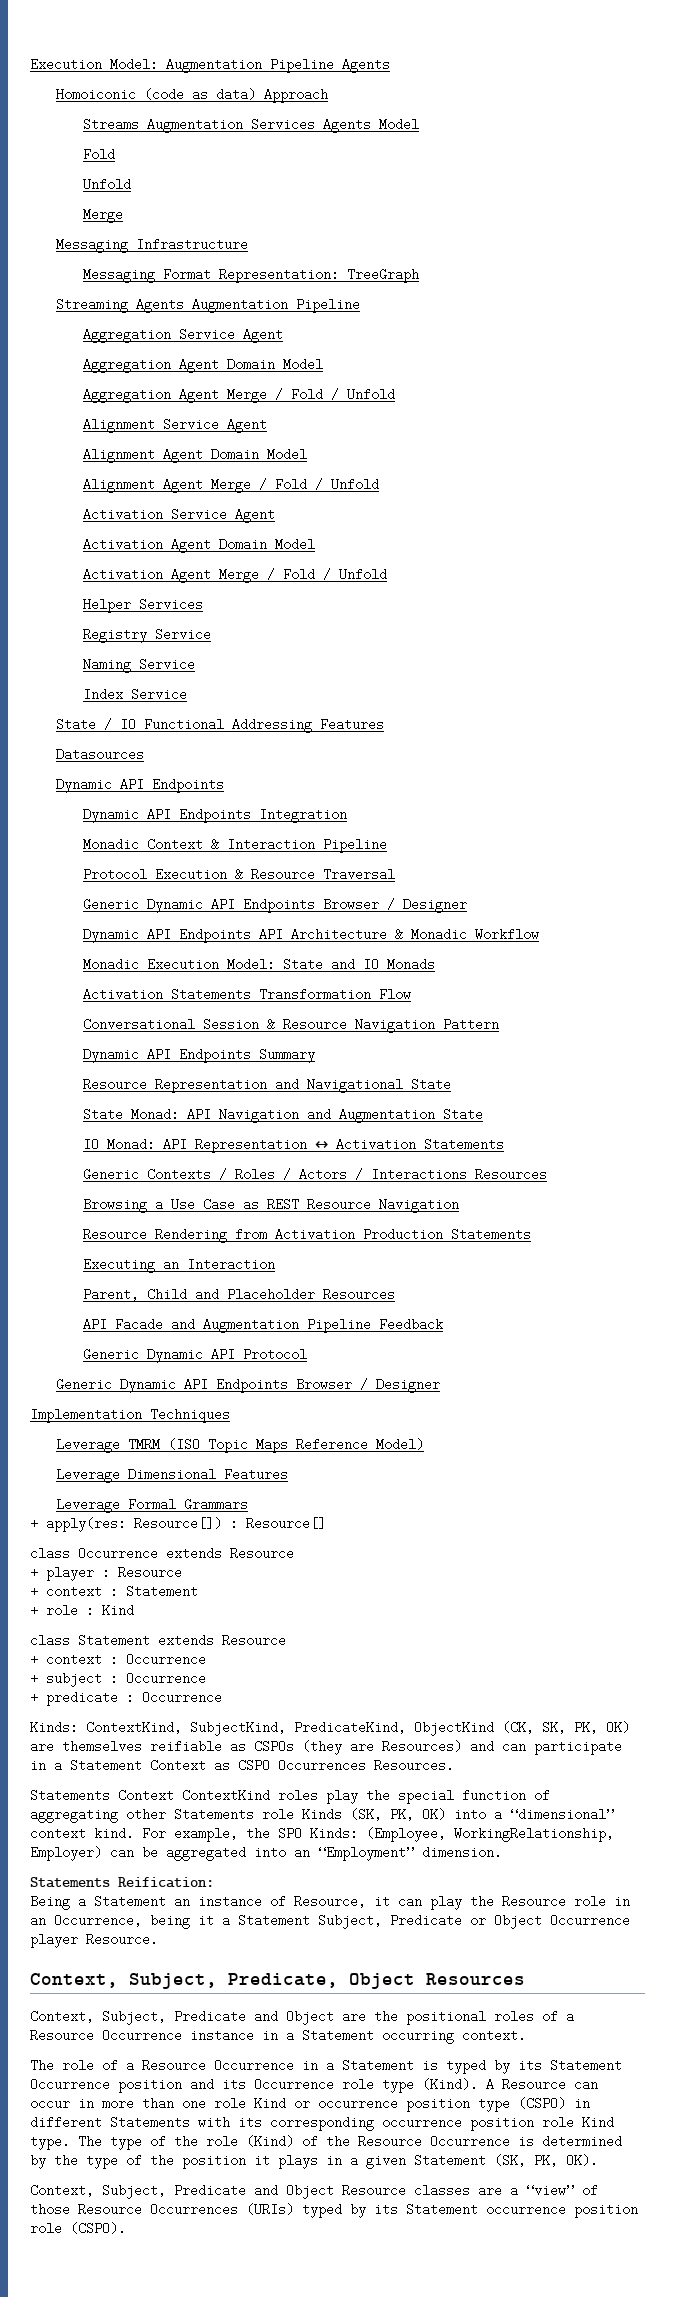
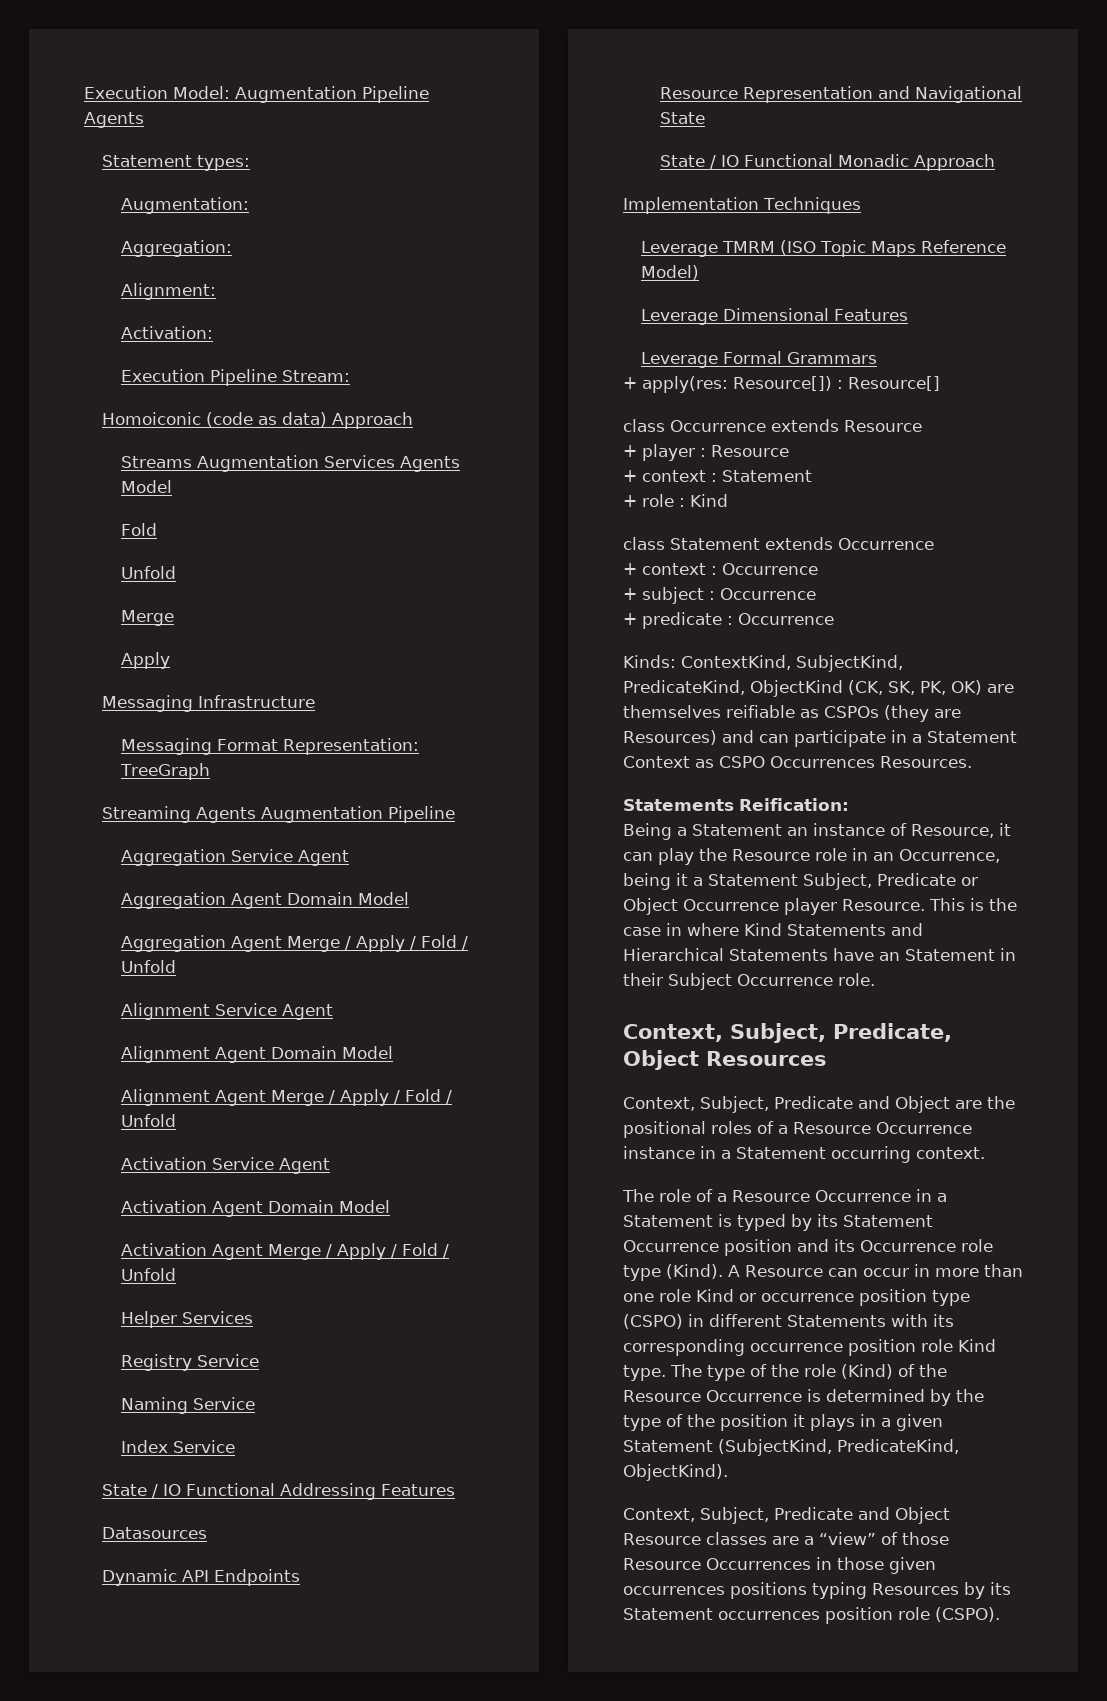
(390, 65) none -> [102,155,251,171] [120,197,249,214] [120,240,232,257] [120,283,216,300] [120,326,213,339] [120,369,350,386] // Statement types: // Augmentation: // Aggregation: // Alignment: // Activation: // Execution Pipeline Stream:
(123, 215) none -> [120,652,170,669] // Apply
(283, 394) none -> [355,935,416,952] Apply /
(267, 484) none -> [339,1089,400,1106] Apply /
(275, 574) none -> [336,1243,397,1260] Apply /
[82,808,347,823] [82,838,387,853] [82,868,395,881] [82,898,467,913] [82,928,539,943] [82,958,435,971] [82,988,411,1001] [82,1018,499,1033] [82,1048,315,1063] // Dynamic API Endpoints Integration // Monadic Context & Interaction Pipeline // Protocol Execution & Resource Traversal // Generic Dynamic API Endpoints Browser / Designer // Dynamic API Endpoints API Architecture & Monadic Workflow // Monadic Execution Model: State and IO Monads // Activation Statements Transformation Flow // Conversational Session & Resource Navigation Pattern // Dynamic API Endpoints Summary -> (301, 1577) none
[130,1108,483,1123] [82,1138,504,1153] [82,1168,547,1181] [82,1198,459,1213] [82,1228,531,1243] [82,1258,275,1273] [82,1288,395,1301] [82,1318,443,1333] [82,1348,307,1363] [56,1378,441,1393] Monad: API Navigation and Augmentation State // IO Monad: API Representation ↔ Activation Statements // Generic Contexts / Roles / Actors / Interactions Resources // Browsing a Use Case as REST Resource Navigation // Resource Rendering from Activation Production Statements // Executing an Interaction // Parent, Child and Placeholder Resources // API Facade and Augmentation Pipeline Feedback // Generic Dynamic API Protocol // Generic Dynamic API Endpoints Browser / Designer -> [709,154,995,171] / IO Functional Monadic Approach
[222,1634,286,1647] Resource -> [838,538,934,550] Occurrence
[30,1789,550,1804] [30,1808,614,1823] [30,1827,614,1842] [30,1846,502,1861] // Statements Context ContextKind roles play the special function of aggregating other Statements role Kinds (SK, PK, OK) into a “dimensional” context kind. For example, the SPO Kinds: (Employee, WorkingRelationship, Employer) can be aggregated into an “Employment” dimension. -> (972, 762) none
(158, 1939) none -> [929,898,1017,911] [623,923,923,936] [623,948,1016,961] [623,973,875,990] This is the case in where Kind Statements and Hierarchical Statements have an Statement in their Subject Occurrence role.
[494,2154,598,2167] (SK, PK, OK). -> [718,1439,959,1456] [623,1464,728,1481] (SubjectKind, PredicateKind, ObjectKind).
[246,2203,566,2218] (URIs) typed by its Statement occurrence -> [816,1557,936,1574] [623,1582,1011,1599] [623,1608,820,1620] in those given occurrences positions typing Resources by its Statement occurrences

